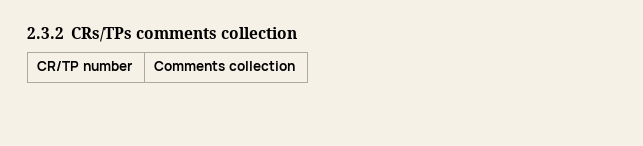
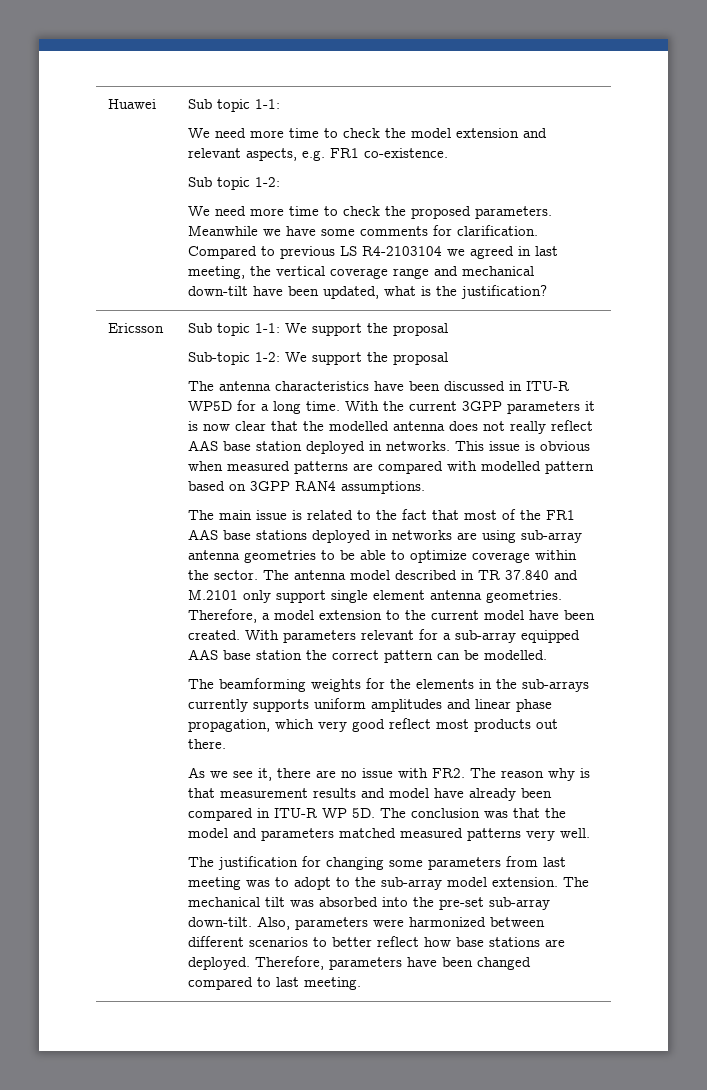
[27,27,298,42] [37,61,133,71] [154,61,295,71] 2.3.2 CRs/TPs comments collection // CR/TP number | Comments collection -> [108,99,157,109] [188,99,281,112] [188,128,548,138] [188,148,449,161] [188,177,281,190] [188,206,553,219] [188,225,539,236] [188,246,559,259] [188,266,535,279] [188,285,548,299] [108,323,165,333] [188,323,449,336] [188,352,449,365] [188,381,570,391] [188,400,596,414] [188,420,594,434] [188,440,591,454] [188,461,595,474] [188,480,426,494] [188,509,576,520] [188,529,583,543] [188,550,578,563] [188,570,579,580] [188,589,563,603] [188,609,596,623] [188,629,581,643] [188,649,548,663] [188,678,590,692] [188,698,553,712] [188,718,559,732] [188,739,227,749] [188,767,591,781] [188,788,553,801] [188,808,567,821] [188,828,591,841] [188,856,567,870] [188,877,590,890] [188,897,551,910] [188,916,546,930] [188,936,566,947] [188,956,532,970] [188,977,362,990] Huawei | Sub topic 1-1: // We need more time to check the model extension and relevant aspects, e.g. FR1 co-existence. // Sub topic 1-2: // We need more time to check the proposed parameters. Meanwhile we have some comments for clarification. Compared to previous LS R4-2103104 we agreed in last meeting, the vertical coverage range and mechanical down-tilt have been updated, what is the justification? // Ericsson | Sub topic 1-1: We support the proposal // Sub-topic 1-2: We support the proposal // The antenna characteristics have been discussed in ITU-R WP5D for a long time. With the current 3GPP parameters it is now clear that the modelled antenna does not really reflect AAS base station deployed in networks. This issue is obvious when measured patterns are compared with modelled pattern based on 3GPP RAN4 assumptions. // The main issue is related to the fact that most of the FR1 AAS base stations deployed in networks are using sub-array antenna geometries to be able to optimize coverage within the sector. The antenna model described in TR 37.840 and M.2101 only support single element antenna geometries. Therefore, a model extension to the current model have been created. With parameters relevant for a sub-array equipped AAS base station the correct pattern can be modelled. // The beamforming weights for the elements in the sub-arrays currently supports uniform amplitudes and linear phase propagation, which very good reflect most products out there. // As we see it, there are no issue with FR2. The reason why is that measurement results and model have already been compared in ITU-R WP 5D. The conclusion was that the model and parameters matched measured patterns very well. // The justification for changing some parameters from last meeting was to adopt to the sub-array model extension. The mechanical tilt was absorbed into the pre-set sub-array down-tilt. Also, parameters were harmonized between different scenarios to better reflect how base stations are deployed. Therefore, parameters have been changed compared to last meeting.

